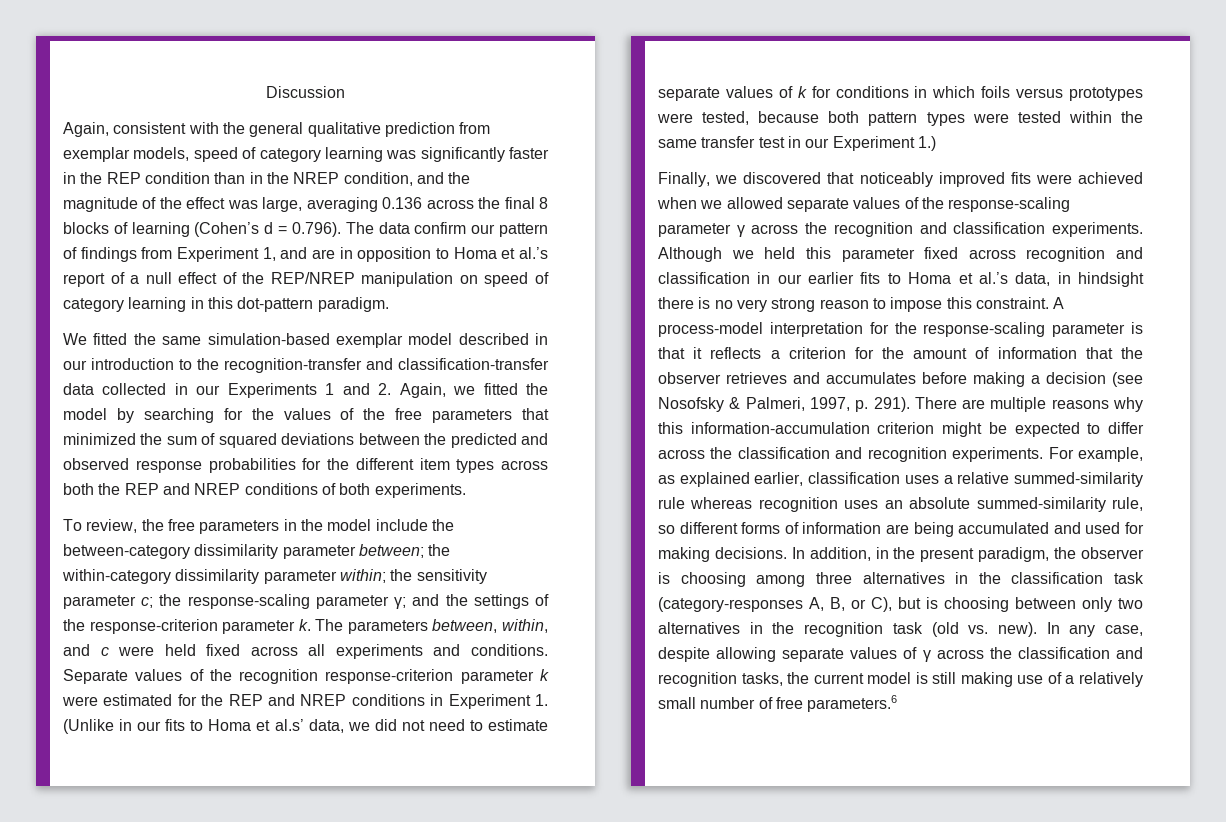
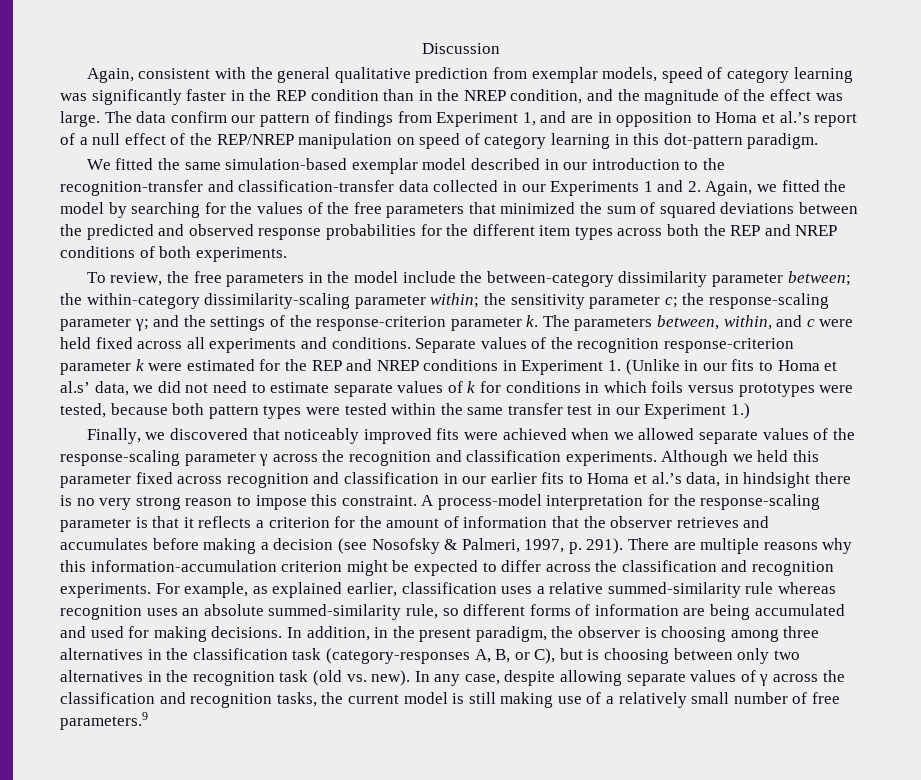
[262,197,548,212] [63,222,341,237] large, averaging 0.136 across the final 8 blocks of learning (Cohen’s d = 0.796). -> [60,111,100,127] large.
[175,569,260,584] dissimilarity -> [204,293,351,309] dissimilarity-scaling
[807,695,898,712] parameters.6 -> [60,712,148,730] parameters.9

